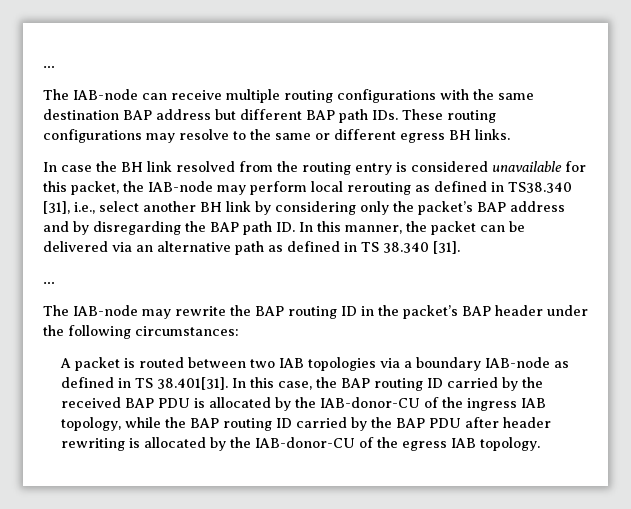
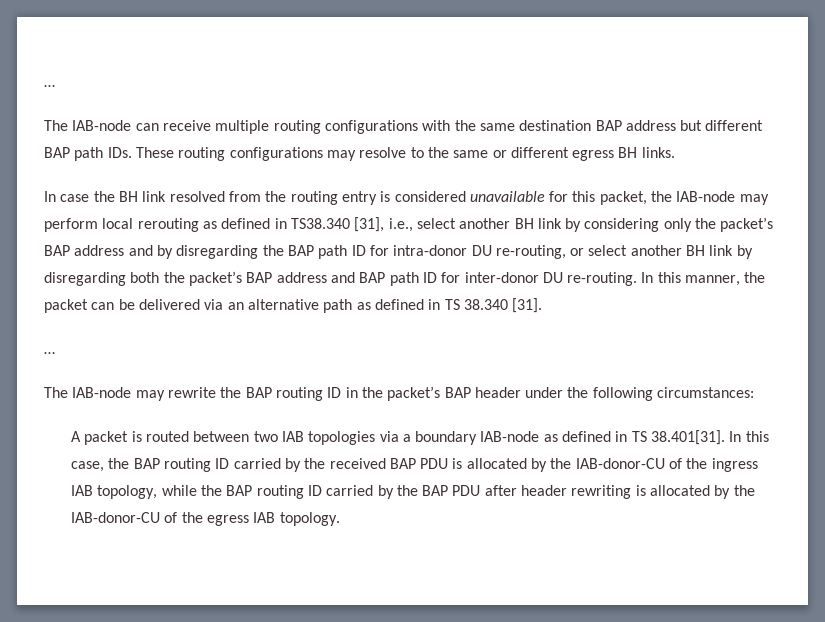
[276,222,295,232] ID. -> [351,245,753,259] [44,271,638,286] ID for intra-donor DU re-routing, or select another BH link by disregarding both the packet’s BAP address and BAP path ID for inter-donor DU re-routing.

